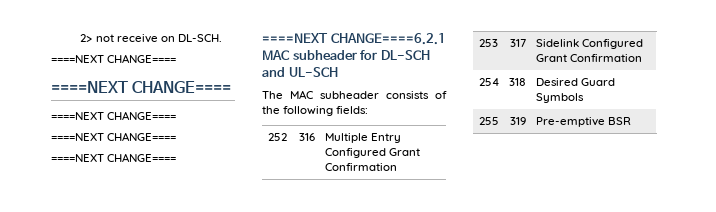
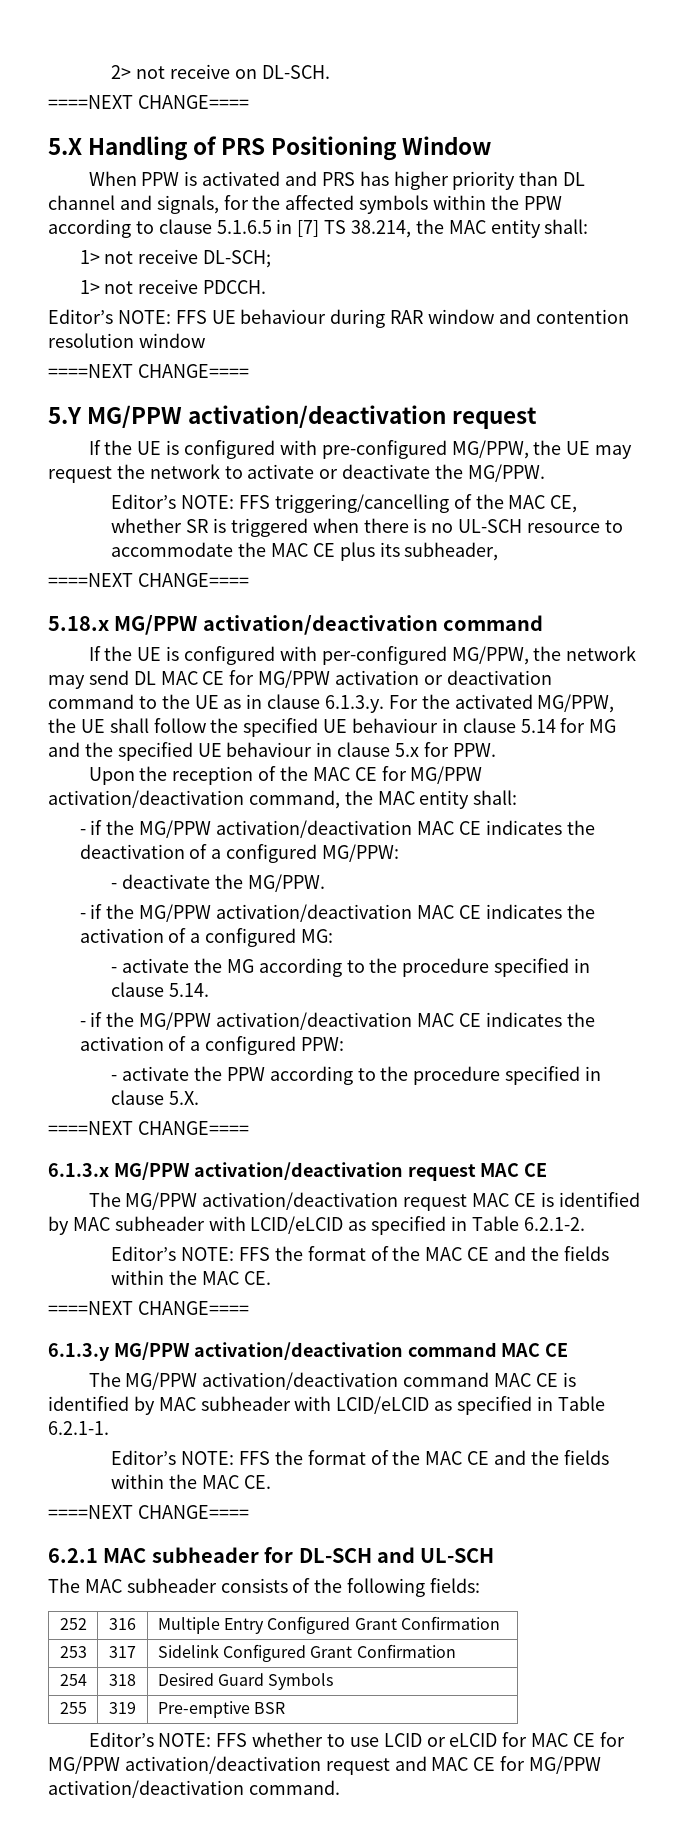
[51,81,232,93] [51,111,177,120] [51,132,177,141] [51,153,177,162] [262,33,446,45] ====NEXT CHANGE==== // ====NEXT CHANGE==== // ====NEXT CHANGE==== // ====NEXT CHANGE==== // ====NEXT CHANGE====6.2.1 -> [48,136,492,161] [88,171,586,190] [48,195,562,214] [48,219,589,238] [79,249,272,268] [79,279,267,294] [48,309,629,328] [48,333,205,348] [48,364,249,378] [48,405,538,429] [88,440,633,459] [48,464,545,483] [111,494,578,513] [111,518,623,537] [111,542,499,561] [48,573,249,587] [48,615,544,635] [88,646,637,665] [48,670,552,689] [48,694,615,713] [48,718,617,737] [48,742,496,761] [88,766,483,785] [48,790,518,809] [79,820,595,838] [79,844,400,863] [111,874,325,892] [79,904,595,922] [79,928,334,947] [111,958,591,977] [111,982,210,997] [79,1012,595,1030] [79,1036,345,1055] [111,1066,602,1085] [111,1090,200,1105] [48,1121,249,1135] [48,1162,548,1181] [88,1192,640,1211] [48,1216,585,1235] [111,1246,609,1261] [111,1270,271,1285] [48,1301,249,1315] [48,1342,569,1361] [88,1372,576,1390] [48,1396,605,1415] [48,1421,109,1435] [111,1450,609,1465] [111,1474,271,1489] [48,1505,249,1519] [48,1548,98,1563] 5.X Handling of PRS Positioning Window // When PPW is activated and PRS has higher priority than DL channel and signals, for the affected symbols within the PPW according to clause 5.1.6.5 in [7] TS 38.214, the MAC entity shall: // 1> not receive DL-SCH; // 1> not receive PDCCH. // Editor’s NOTE: FFS UE behaviour during RAR window and contention resolution window // ====NEXT CHANGE==== // 5.Y MG/PPW activation/deactivation request // If the UE is configured with pre-configured MG/PPW, the UE may request the network to activate or deactivate the MG/PPW. // Editor’s NOTE: FFS triggering/cancelling of the MAC CE, whether SR is triggered when there is no UL-SCH resource to accommodate the MAC CE plus its subheader, // ====NEXT CHANGE==== // 5.18.x MG/PPW activation/deactivation command // If the UE is configured with per-configured MG/PPW, the network may send DL MAC CE for MG/PPW activation or deactivation command to the UE as in clause 6.1.3.y. For the activated MG/PPW, the UE shall follow the specified UE behaviour in clause 5.14 for MG and the specified UE behaviour in clause 5.x for PPW. // Upon the reception of the MAC CE for MG/PPW activation/deactivation command, the MAC entity shall: // - if the MG/PPW activation/deactivation MAC CE indicates the deactivation of a configured MG/PPW: // - deactivate the MG/PPW. // - if the MG/PPW activation/deactivation MAC CE indicates the activation of a configured MG: // - activate the MG according to the procedure specified in clause 5.14. // - if the MG/PPW activation/deactivation MAC CE indicates the activation of a configured PPW: // - activate the PPW according to the procedure specified in clause 5.X. // ====NEXT CHANGE==== // 6.1.3.x MG/PPW activation/deactivation request MAC CE // The MG/PPW activation/deactivation request MAC CE is identified by MAC subheader with LCID/eLCID as specified in Table 6.2.1-2. // Editor’s NOTE: FFS the format of the MAC CE and the fields within the MAC CE. // ====NEXT CHANGE==== // 6.1.3.y MG/PPW activation/deactivation command MAC CE // The MG/PPW activation/deactivation command MAC CE is identified by MAC subheader with LCID/eLCID as specified in Table 6.2.1-1. // Editor’s NOTE: FFS the format of the MAC CE and the fields within the MAC CE. // ====NEXT CHANGE==== // 6.2.1
(631, 121) none -> [88,1732,625,1747] [48,1756,602,1775] [48,1780,340,1798] // Editor’s NOTE: FFS whether to use LCID or eLCID for MAC CE for MG/PPW activation/deactivation request and MAC CE for MG/PPW activation/deactivation command.

